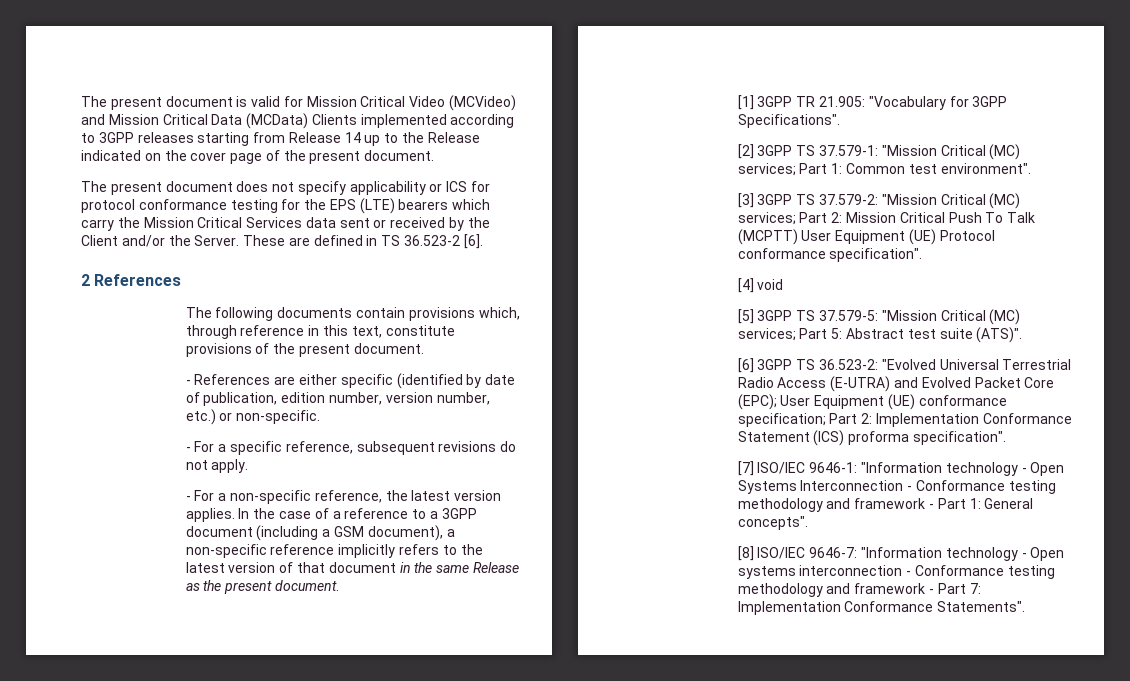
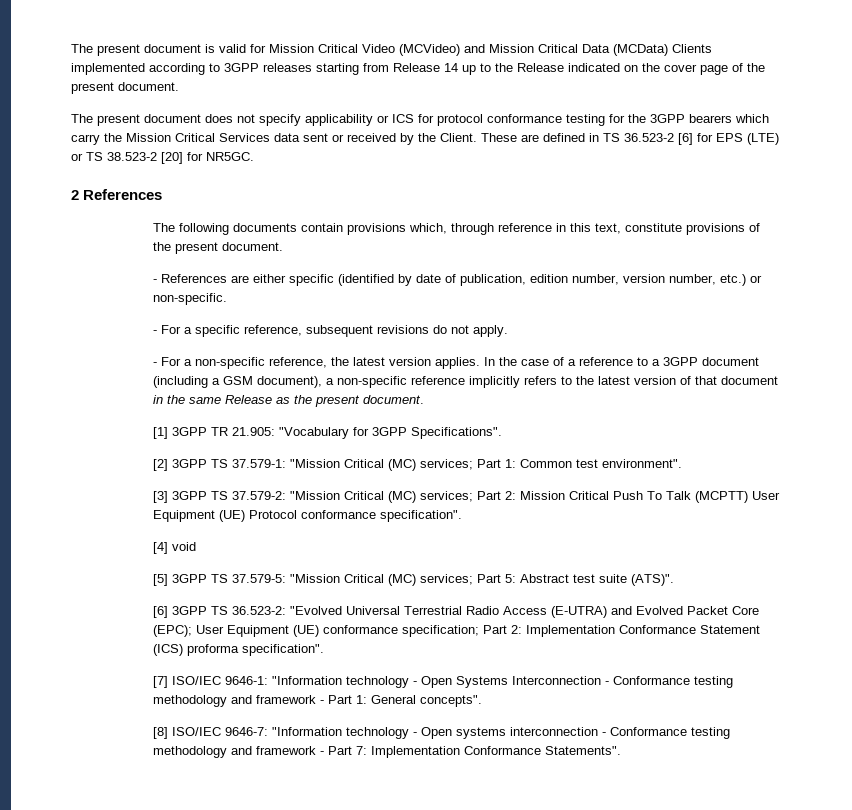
[329,198,395,214] EPS (LTE) -> [650,114,685,123] 3GPP
[81,235,240,247] Client and/or the Server. -> [440,133,477,142] Client.
[463,234,483,249] [6]. -> [678,133,779,145] [71,152,254,164] [6] for EPS (LTE) or TS 38.523-2 [20] for NR5GC.

